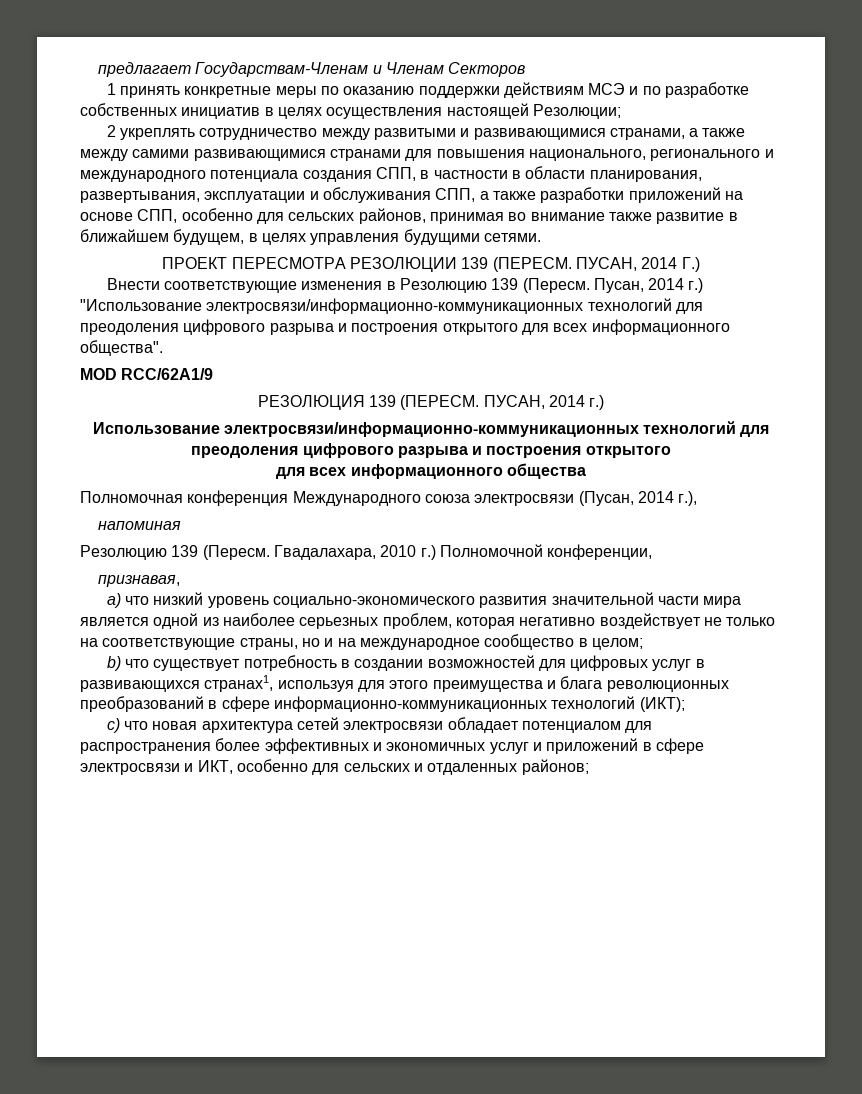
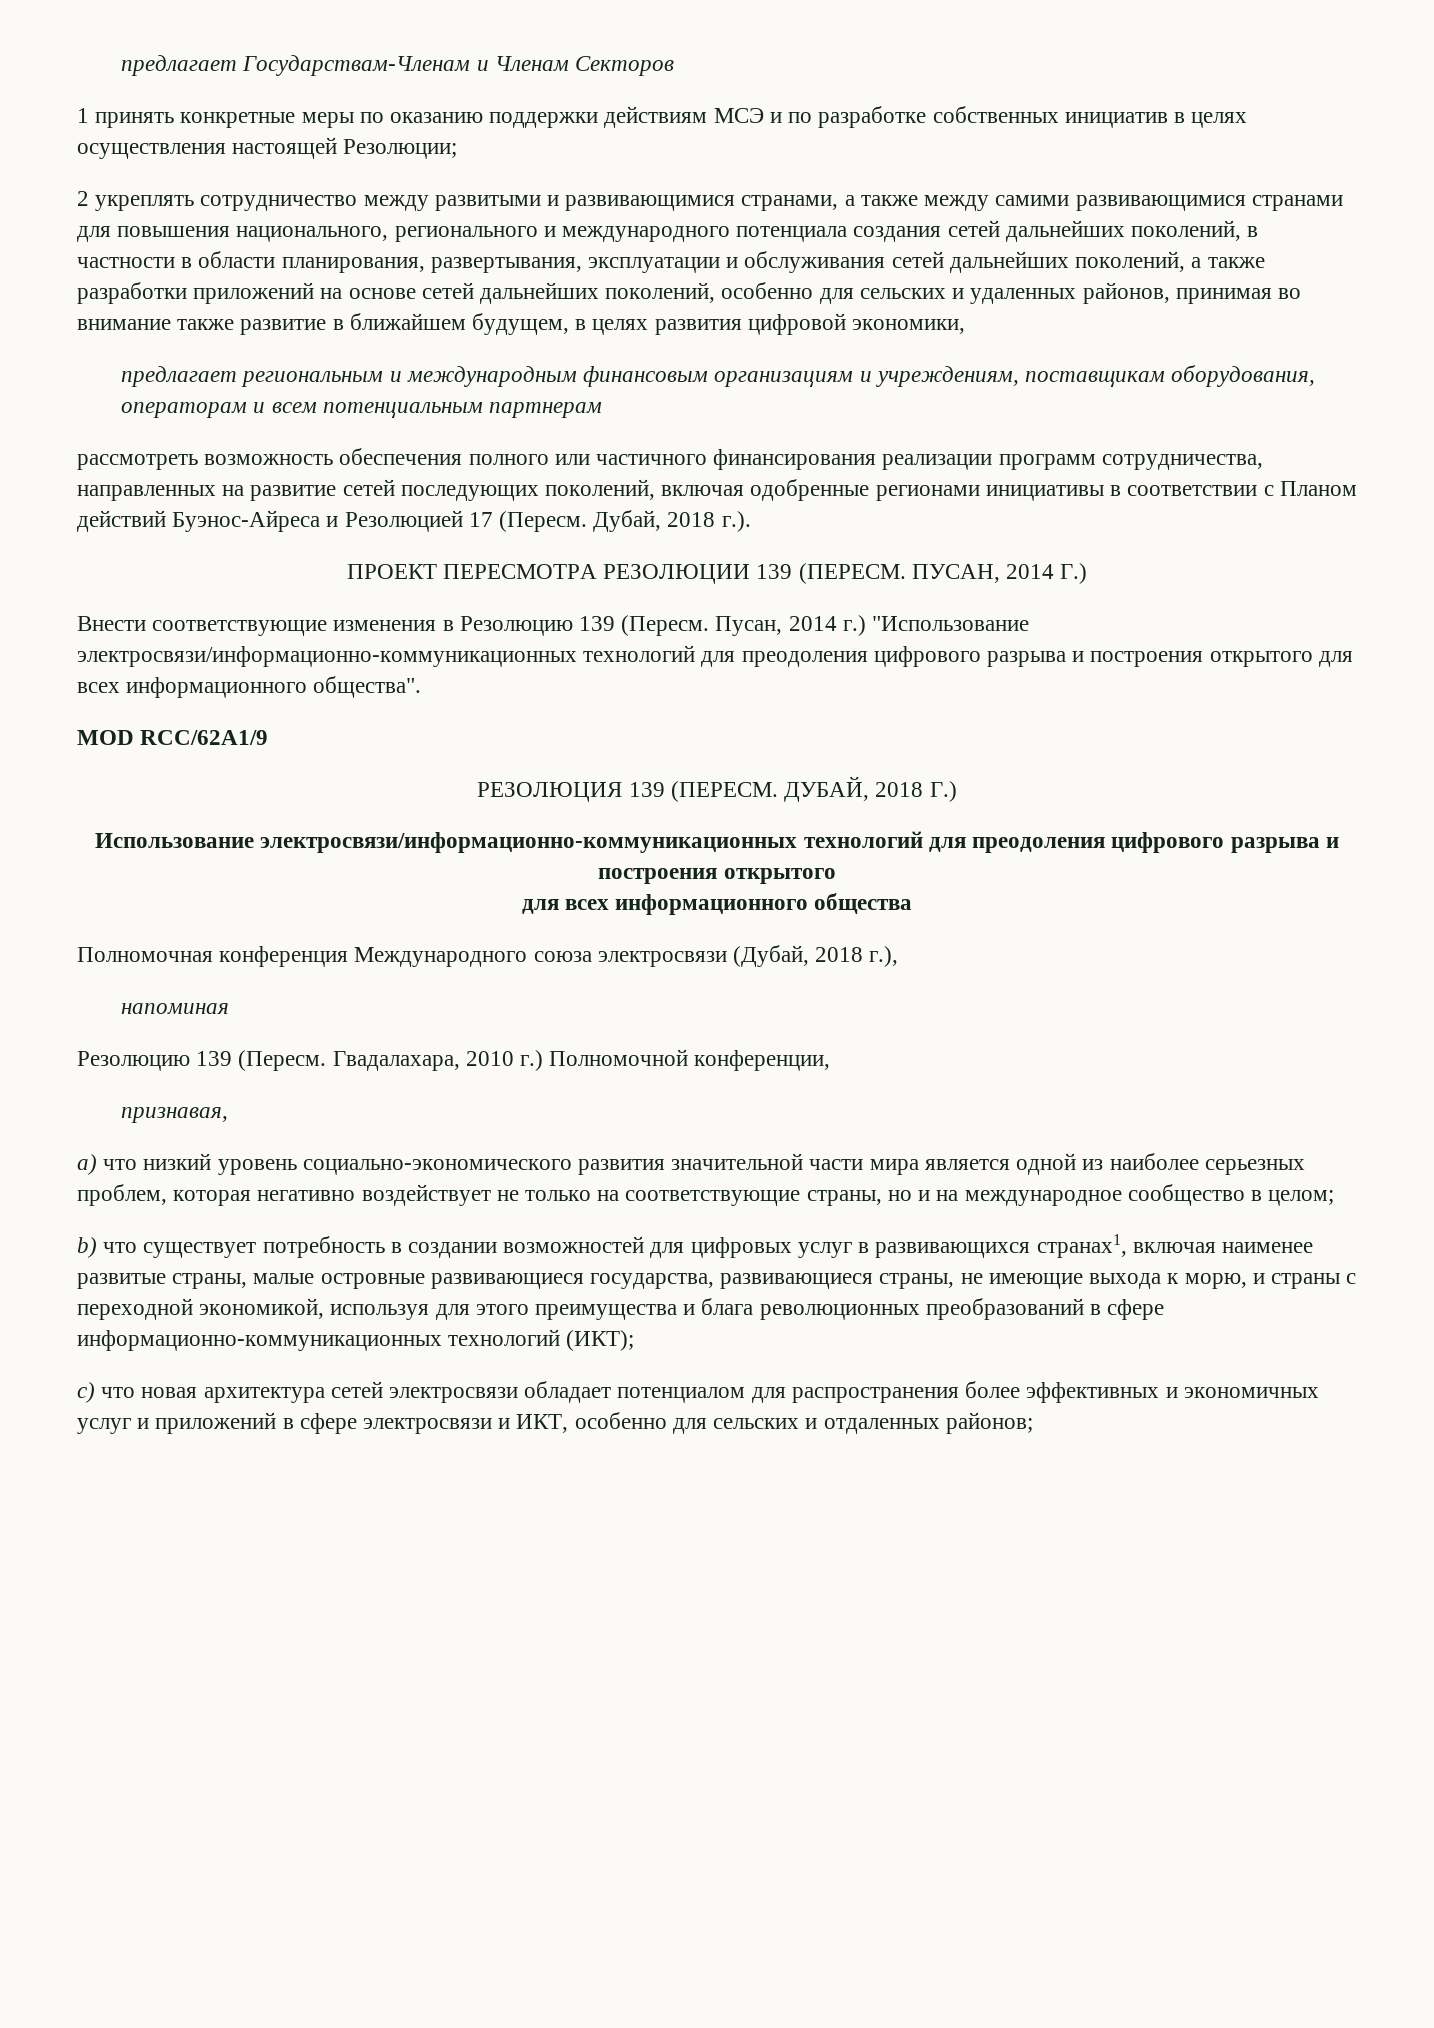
[375,167,416,181] СПП, -> [947,220,1242,242] сетей дальнейших поколений,
[435,188,476,202] СПП, -> [891,251,1186,273] сетей дальнейших поколений,
[137,208,355,224] СПП, особенно для сельских -> [421,282,1077,304] сетей дальнейших поколений, особенно для сельских и удаленных
[310,229,541,245] управления будущими сетями. -> [654,313,966,335] [121,365,1316,387] [121,402,603,418] [77,448,1263,470] [77,479,1357,501] [77,510,751,532] развития цифровой экономики, // предлагает региональным и международным финансовым организациям и учреждениям, поставщикам оборудования, операторам и всем потенциальным партнерам // рассмотреть возможность обеспечения полного или частичного финансирования реализации программ сотрудничества, направленных на развитие сетей последующих поколений, включая одобренные регионами инициативы в соответствии с Планом действий Буэнос-Айреса и Резолюцией 17 (Пересм. Дубай, 2018 г.).
[483,395,605,410] ПУСАН, 2014 г.) -> [784,776,957,802] ДУБАЙ, 2018 Г.)
[578,491,674,506] (Пусан, 2014 -> [733,945,864,967] (Дубай, 2018
(274, 683) none -> [1132,1242,1313,1253] [77,1273,1357,1289] [77,1298,325,1320] включая наименее развитые страны, малые островные развивающиеся государства, развивающиеся страны, не имеющие выхода к морю, и страны с переходной экономикой,

